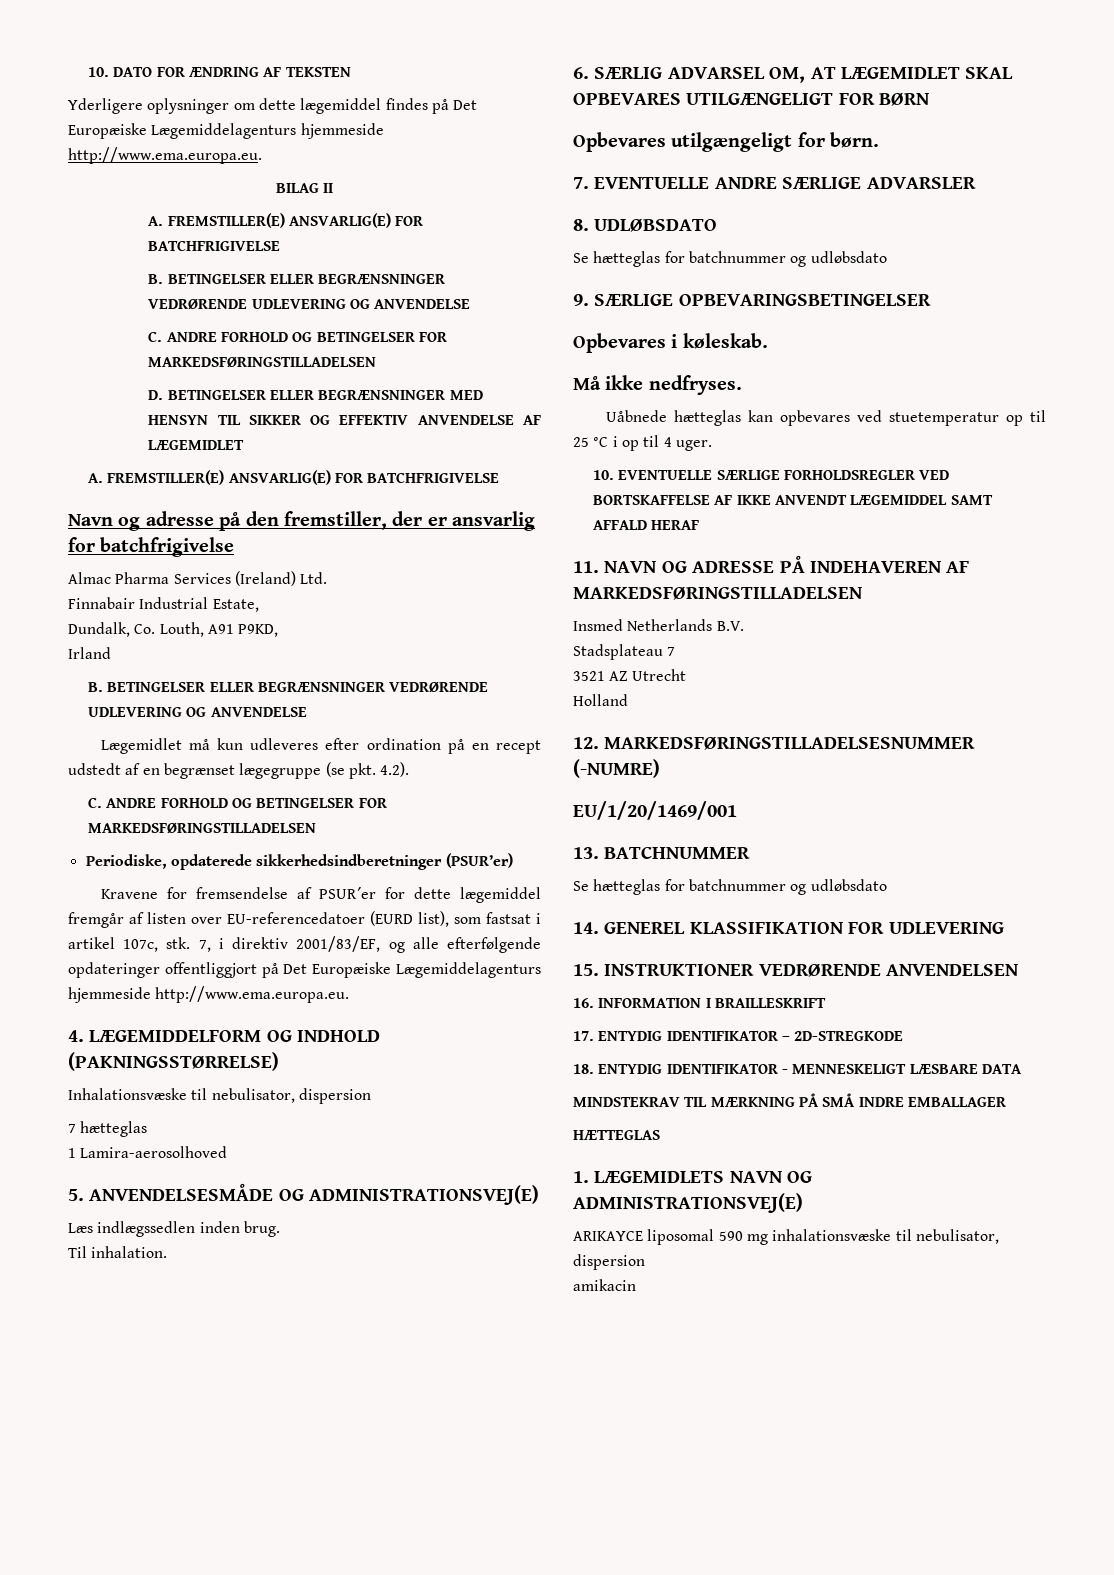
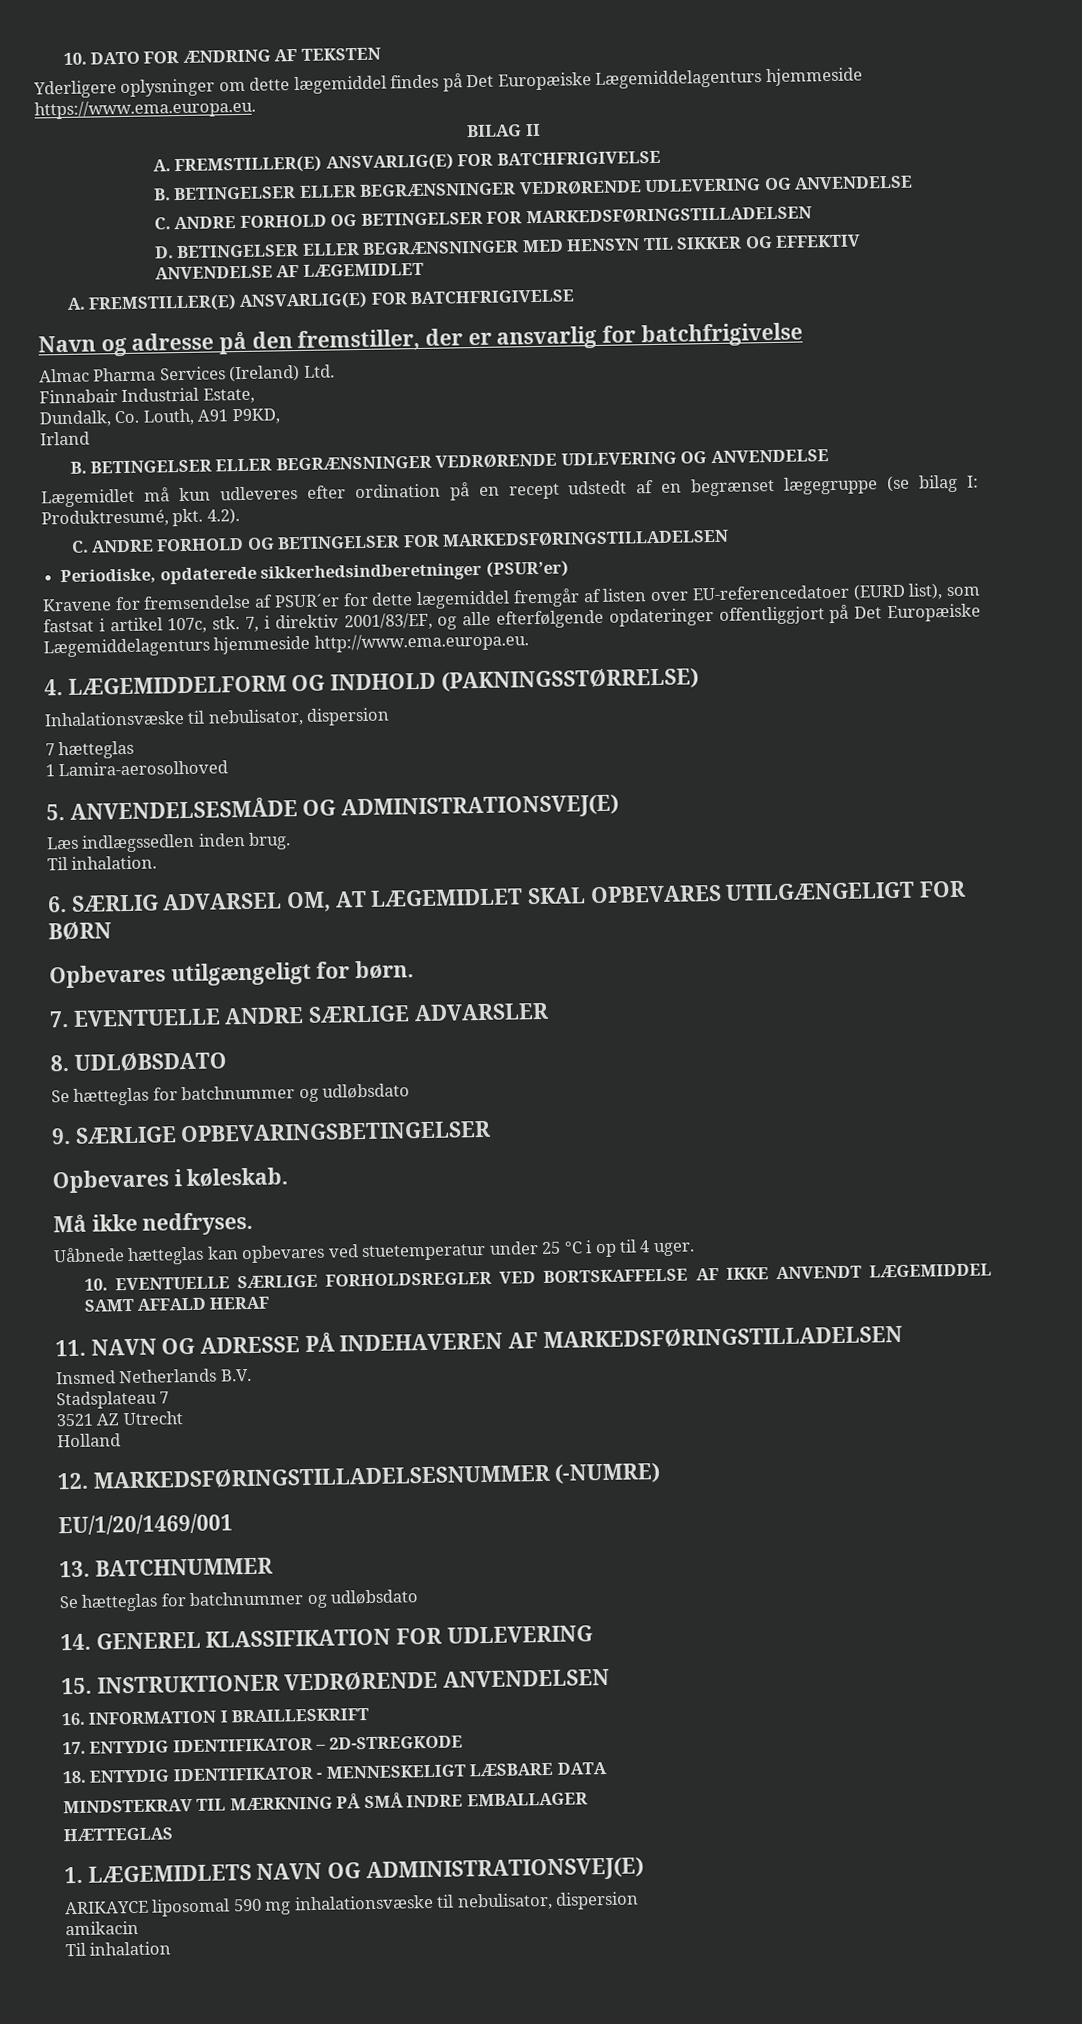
[68,147,262,164] http://www.ema.europa.eu. -> [34,98,256,120] https://www.ema.europa.eu.
(345, 769) none -> [918,474,979,493] [41,509,169,528] bilag I: Produktresumé,
[1005,410,1046,426] op til -> [488,1241,539,1255] under
(636, 1285) none -> [65,1941,172,1957] // Til inhalation

